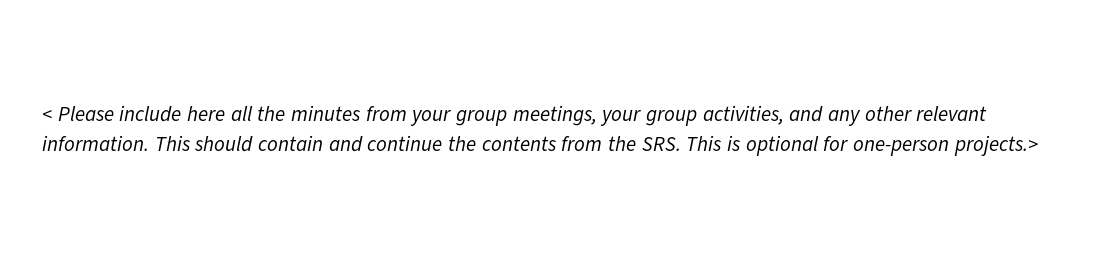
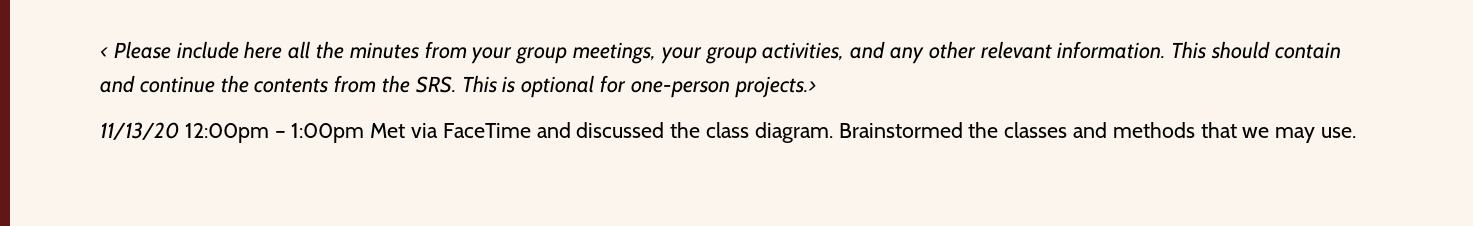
(1038, 145) none -> [100,122,1357,143] // 11/13/20 12:00pm – 1:00pm Met via FaceTime and discussed the class diagram. Brainstormed the classes and methods that we may use.

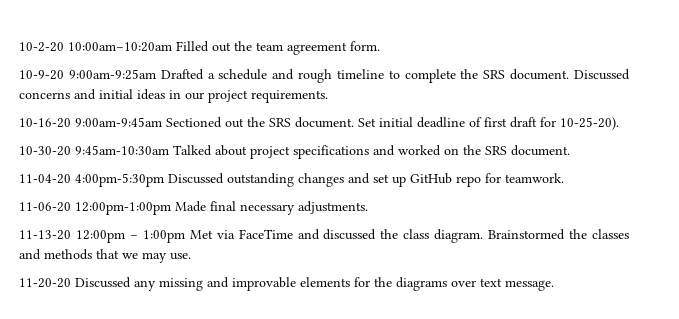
[100,41,1341,64] [100,75,816,98] [100,122,179,140] < Please include here all the minutes from your group meetings, your group activities, and any other relevant information. This should contain and continue the contents from the SRS. This is optional for one-person projects.> // 11/13/20 -> [19,41,380,55] [19,69,630,83] [19,89,328,103] [19,117,619,130] [19,145,570,159] [19,173,564,187] [19,201,368,215] [19,230,71,240] 10-2-20 10:00am–10:20am Filled out the team agreement form. // 10-9-20 9:00am-9:25am Drafted a schedule and rough timeline to complete the SRS document. Discussed concerns and initial ideas in our project requirements. // 10-16-20 9:00am-9:45am Sectioned out the SRS document. Set initial deadline of first draft for 10-25-20). // 10-30-20 9:45am-10:30am Talked about project specifications and worked on the SRS document. // 11-04-20 4:00pm-5:30pm Discussed outstanding changes and set up GitHub repo for teamwork. // 11-06-20 12:00pm-1:00pm Made final necessary adjustments. // 11-13-20
(1357, 132) none -> [19,277,554,291] // 11-20-20 Discussed any missing and improvable elements for the diagrams over text message.

